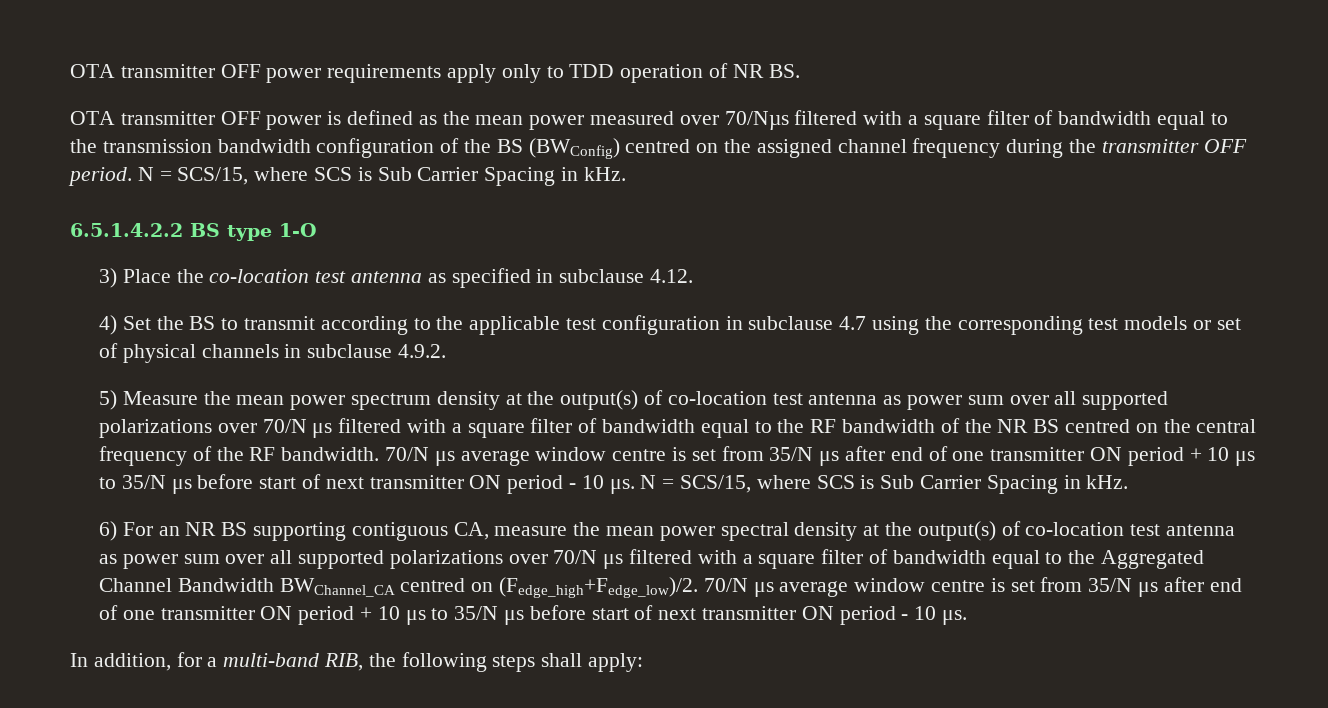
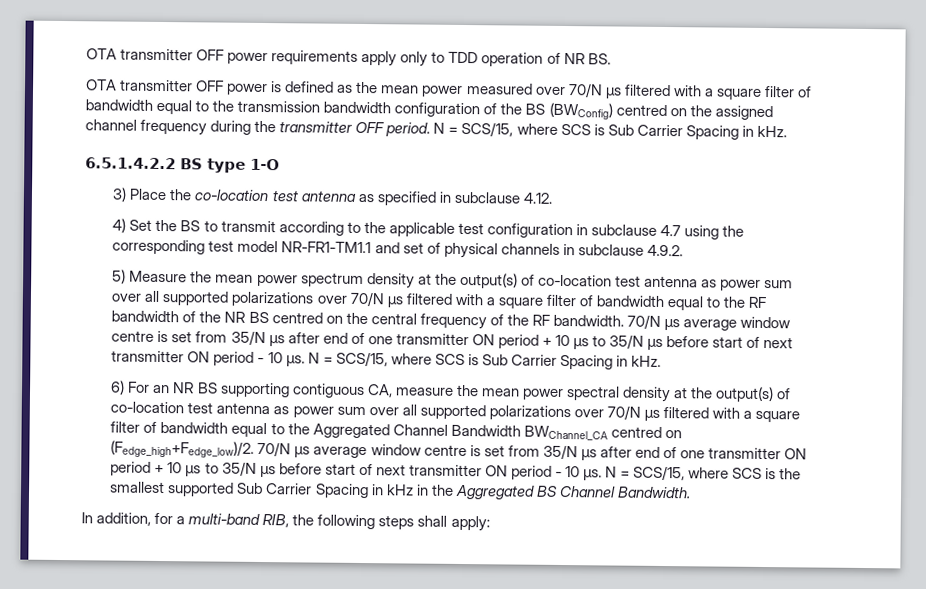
[724,111,789,130] 70/Nµs -> [567,83,622,99] 70/N µs
[1124,316,1212,330] models or -> [237,240,400,254] model NR-FR1-TM1.1 and
(968, 617) none -> [605,465,802,481] [110,481,691,500] N = SCS/15, where SCS is the smallest supported Sub Carrier Spacing in kHz in the Aggregated BS Channel Bandwidth.

